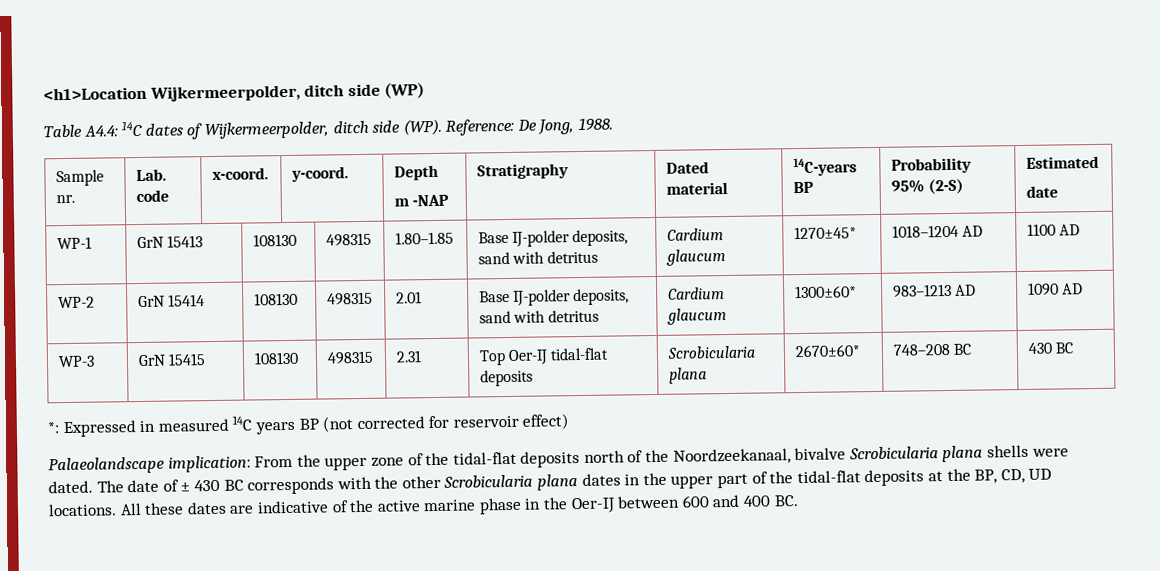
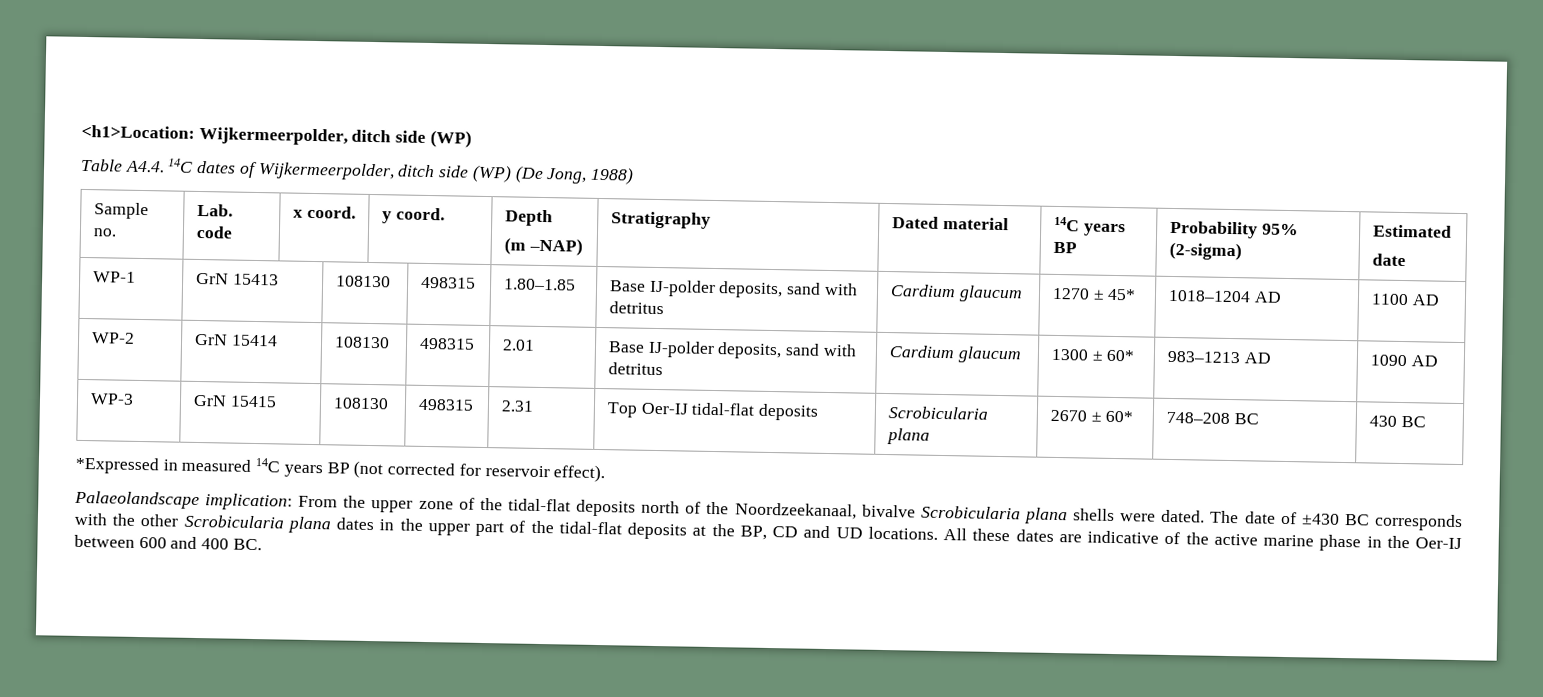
[43,86,147,101] <h1>Location -> [81,124,195,139] <h1>Location:
[83,125,118,137] A4.4: -> [124,160,165,173] A4.4.
[402,117,614,136] (WP). Reference: De Jong, 1988. -> [471,164,634,185] (WP) (De Jong, 1988)
[55,194,75,204] nr. -> [92,228,116,237] no.
[211,167,269,181] [290,166,349,182] x-coord. | y-coord. -> [292,205,356,219] [381,207,445,224] x coord. | y coord.
[393,194,450,207] m -NAP -> [503,237,583,256] (m –NAP)
[792,157,857,177] 14C-years -> [1053,216,1126,237] 14C years
[928,178,965,195] (2-S) -> [1168,241,1242,261] (2-sigma)
[793,226,857,240] 1270±45* -> [1051,287,1137,301] 1270 ± 45*
[794,285,857,299] 1300±60* -> [1050,348,1136,362] 1300 ± 60*
[794,344,860,358] 2670±60* -> [1049,409,1134,423] 2670 ± 60*
[47,420,137,438] *: Expressed -> [75,456,159,475] *Expressed
[522,413,570,430] effect) -> [553,464,606,483] effect).
[180,479,220,492] ± 430 -> [1301,513,1340,525] ±430
[1000,468,1025,484] CD, -> [772,525,831,539] CD and

